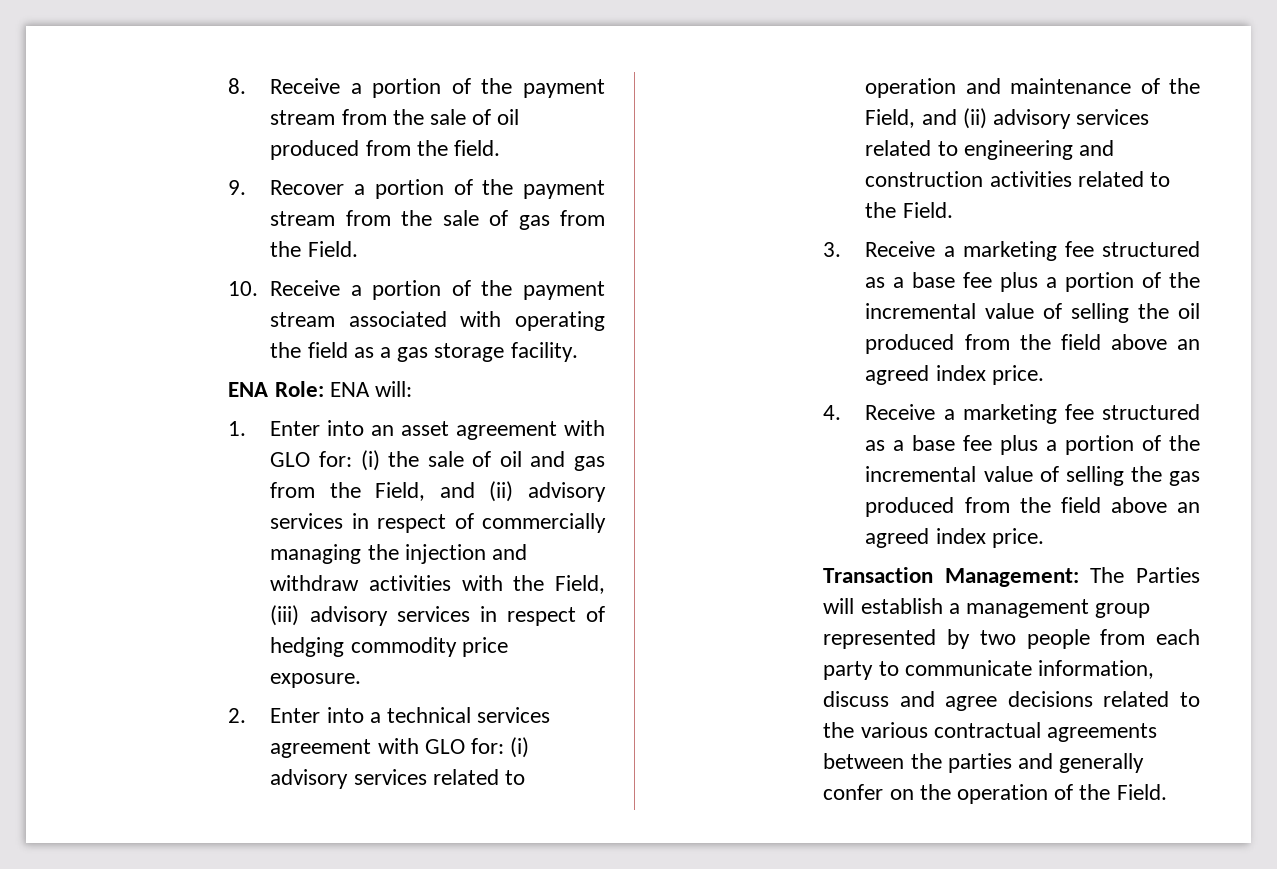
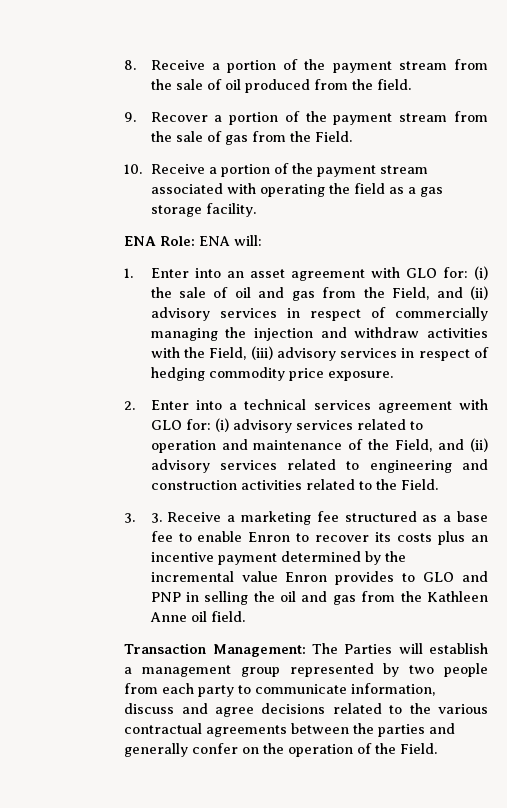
[865,241,1200,261] [865,272,1200,292] [865,303,1200,323] [865,334,1200,354] [865,365,1044,385] [823,404,1200,424] [865,435,1200,455] [865,466,1200,486] [865,497,1200,517] [865,528,1044,548] Receive a marketing fee structured as a base fee plus a portion of the incremental value of selling the oil produced from the field above an agreed index price. // 4. Receive a marketing fee structured as a base fee plus a portion of the incremental value of selling the gas produced from the field above an agreed index price. -> [150,511,489,525] [150,531,488,545] [150,551,406,565] [150,571,488,585] [150,591,489,605] [149,611,245,622] 3. Receive a marketing fee structured as a base fee to enable Enron to recover its costs plus an incentive payment determined by the incremental value Enron provides to GLO and PNP in selling the oil and gas from the Kathleen Anne oil field.

